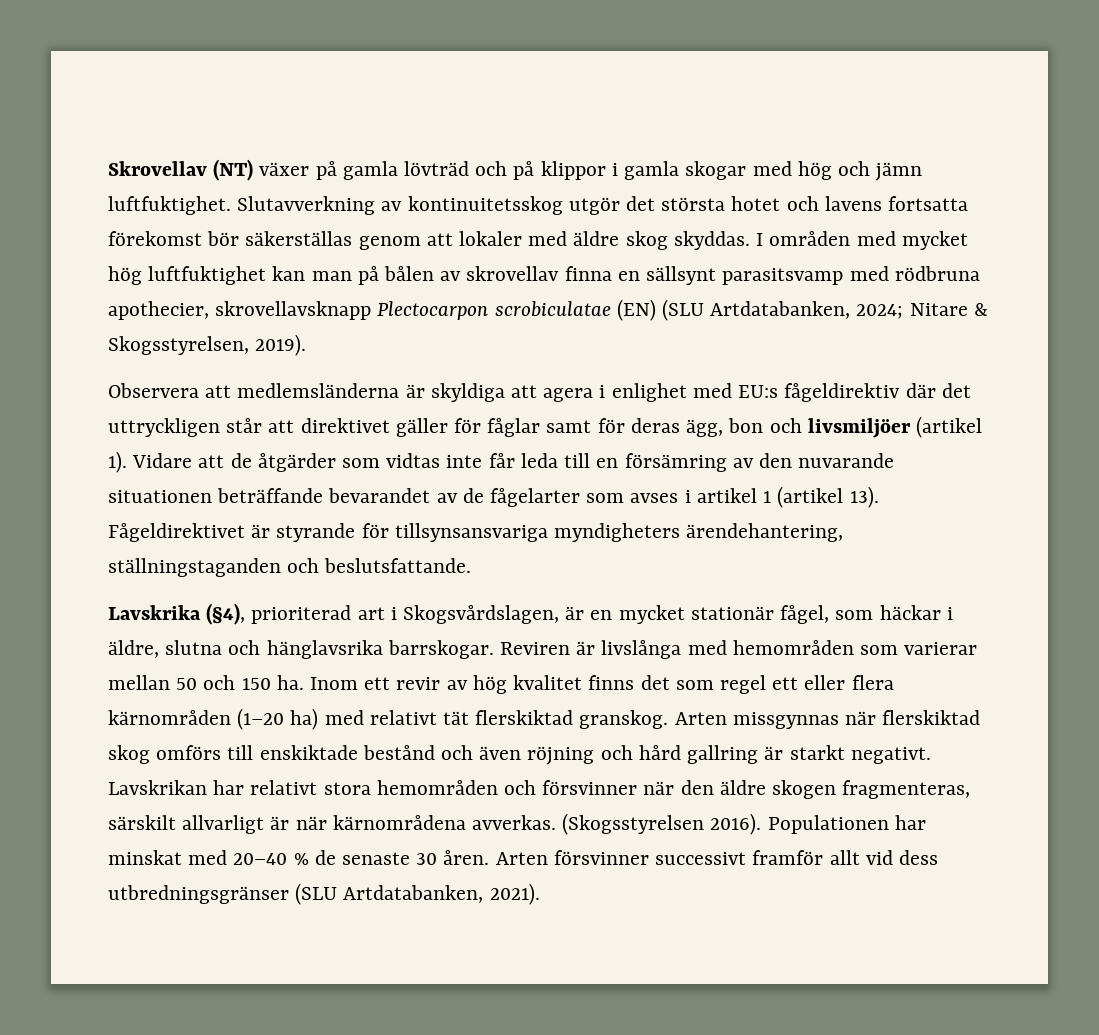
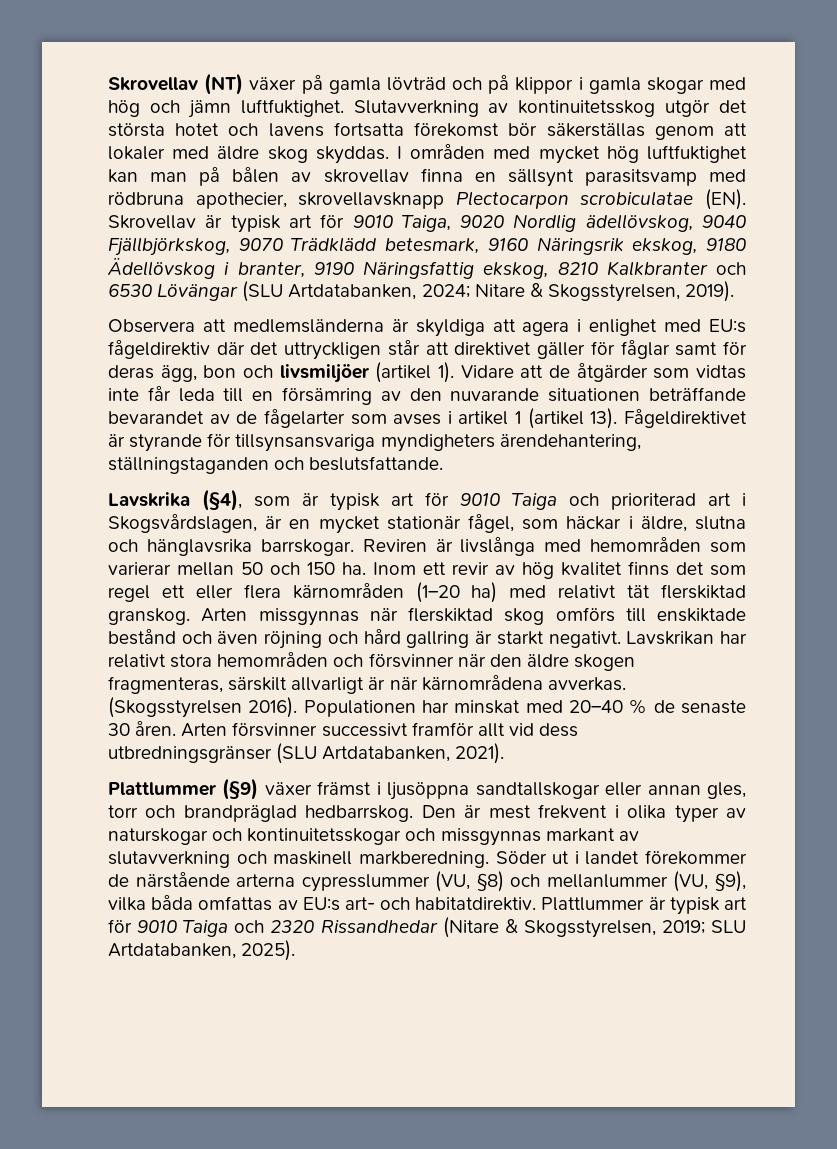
[616,299,656,321] (EN) -> [705,189,747,210] [108,214,746,233] [108,237,746,256] [107,258,746,279] [108,284,239,301] (EN). Skrovellav är typisk art för 9010 Taiga, 9020 Nordlig ädellövskog, 9040 Fjällbjörkskog, 9070 Trädklädd betesmark, 9160 Näringsrik ekskog, 9180 Ädellövskog i branter, 9190 Näringsfattig ekskog, 8210 Kalkbranter och 6530 Lövängar
(246, 614) none -> [254,492,599,511] som är typisk art för 9010 Taiga och
(540, 894) none -> [108,778,747,800] [108,804,746,823] [108,828,639,846] [108,850,747,868] [108,871,746,892] [108,895,747,915] [108,917,747,938] [108,940,296,961] // Plattlummer (§9) växer främst i ljusöppna sandtallskogar eller annan gles, torr och brandpräglad hedbarrskog. Den är mest frekvent i olika typer av naturskogar och kontinuitetsskogar och missgynnas markant av slutavverkning och maskinell markberedning. Söder ut i landet förekommer de närstående arterna cypresslummer (VU, §8) och mellanlummer (VU, §9), vilka båda omfattas av EU:s art- och habitatdirektiv. Plattlummer är typisk art för 9010 Taiga och 2320 Rissandhedar (Nitare & Skogsstyrelsen, 2019; SLU Artdatabanken, 2025).

